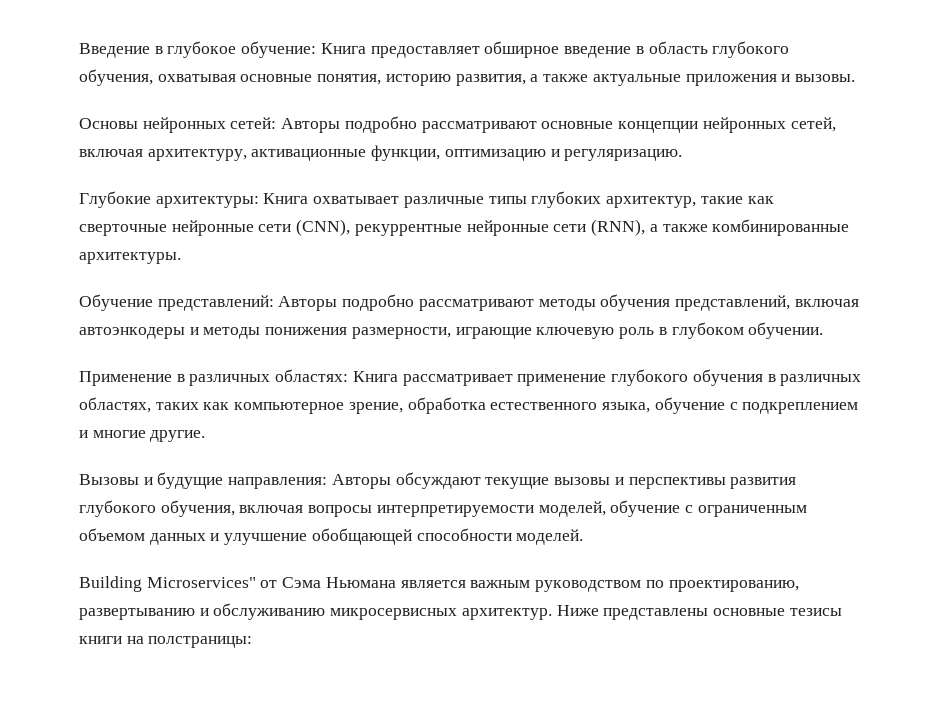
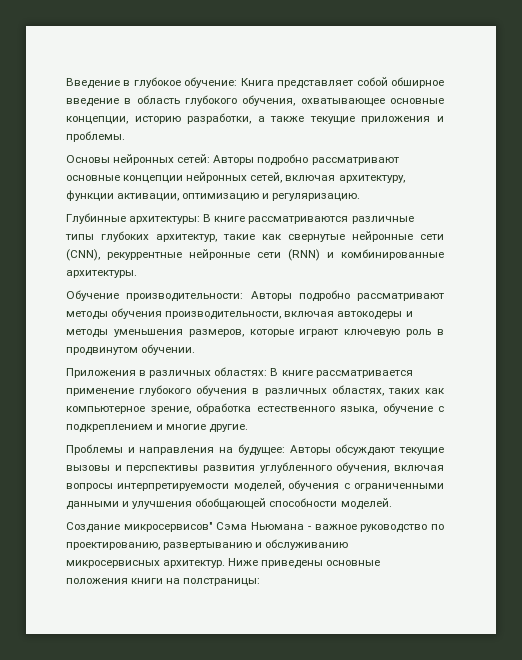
[370,46,480,58] предоставляет -> [277,77,388,89] представляет собой
[157,74,681,86] охватывая основные понятия, историю развития, а также актуальные -> [300,98,444,106] [66,113,355,124] охватывающее основные концепции, историю разработки, а также текущие
[794,74,855,82] вызовы. -> [66,131,125,142] проблемы.
[251,145,441,161] активационные функции, -> [66,190,180,201] функции активации,
[79,191,400,208] Глубокие архитектуры: Книга охватывает -> [66,213,349,224] Глубинные архитектуры: В книге рассматриваются
[79,224,167,236] сверточные -> [288,234,345,242] свернутые
[591,219,708,236] (RNN), а также -> [288,249,334,261] (RNN) и
[157,295,274,311] представлений: -> [126,293,244,302] производительности:
[675,295,859,311] [79,327,532,339] представлений, включая автоэнкодеры и методы понижения размерности, играющие -> [165,311,413,320] [66,329,339,338] производительности, включая автокодеры и методы уменьшения размеров, которые играют
[671,322,744,339] глубоком -> [66,347,138,356] продвинутом
[79,371,172,386] Применение -> [66,368,136,378] Приложения
[352,371,513,386] Книга рассматривает -> [270,368,413,378] В книге рассматривается
[79,472,328,489] Вызовы и будущие направления: -> [66,444,285,456] Проблемы и направления на будущее:
[79,500,156,517] глубокого -> [259,462,332,473] углубленного
[610,500,807,517] [79,528,584,545] [79,576,642,592] обучение с ограниченным объемом данных и улучшение обобщающей способности моделей. // Building Microservices" от Сэма Ньюмана является важным руководством -> [288,480,444,491] [66,498,392,510] [66,522,428,533] обучения с ограниченными данными и улучшения обобщающей способности моделей. // Создание микросервисов" Сэма Ньюмана - важное руководство
[603,608,842,620] представлены основные тезисы -> [261,560,381,569] [66,578,128,584] приведены основные положения

